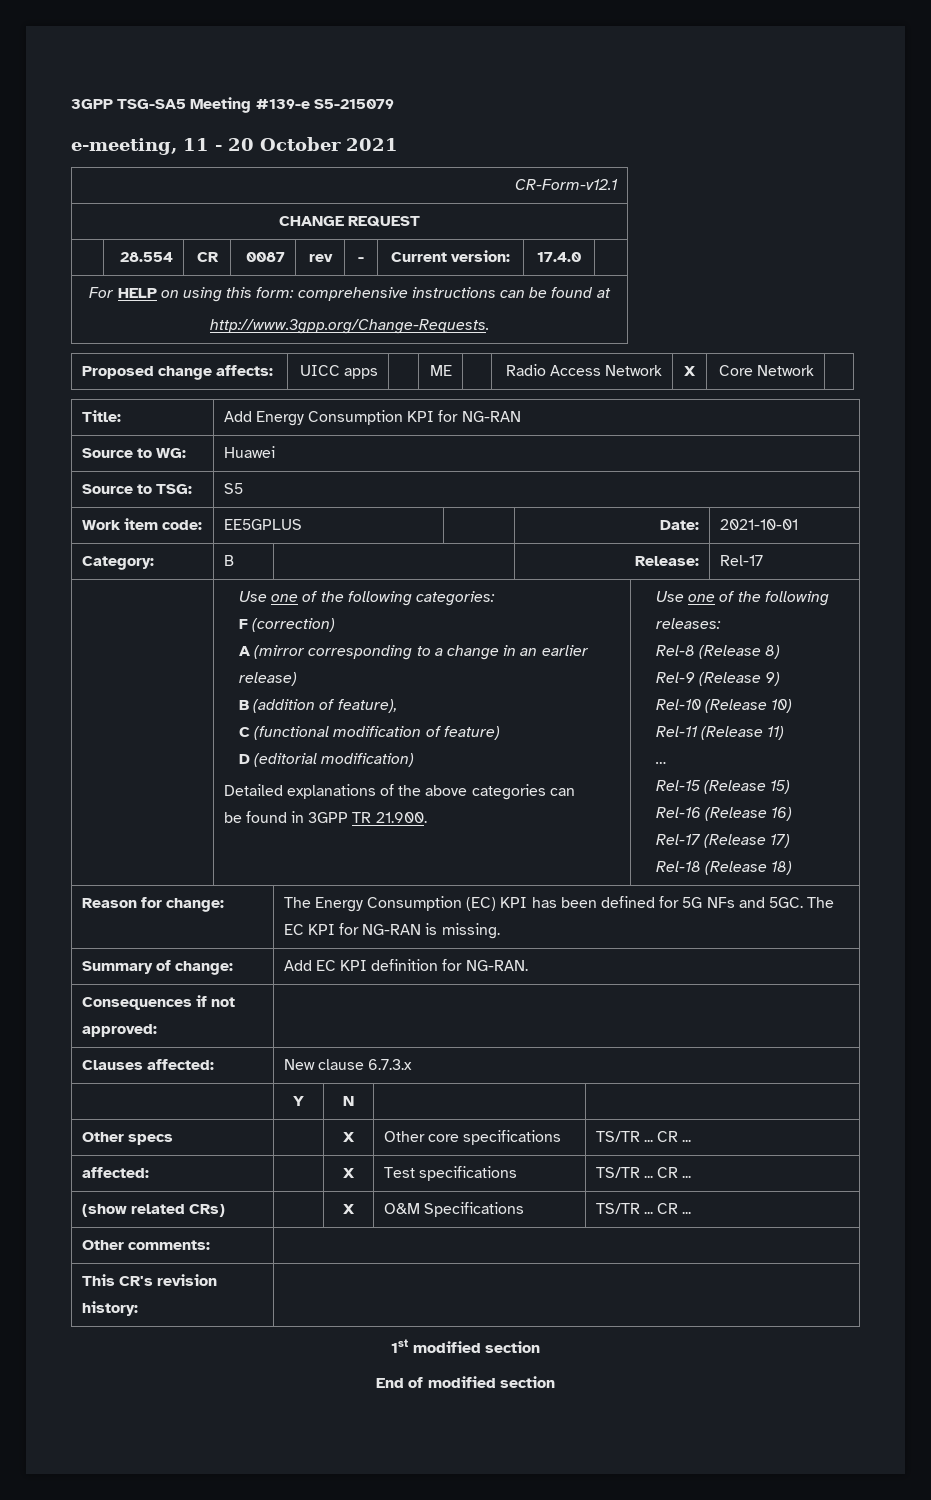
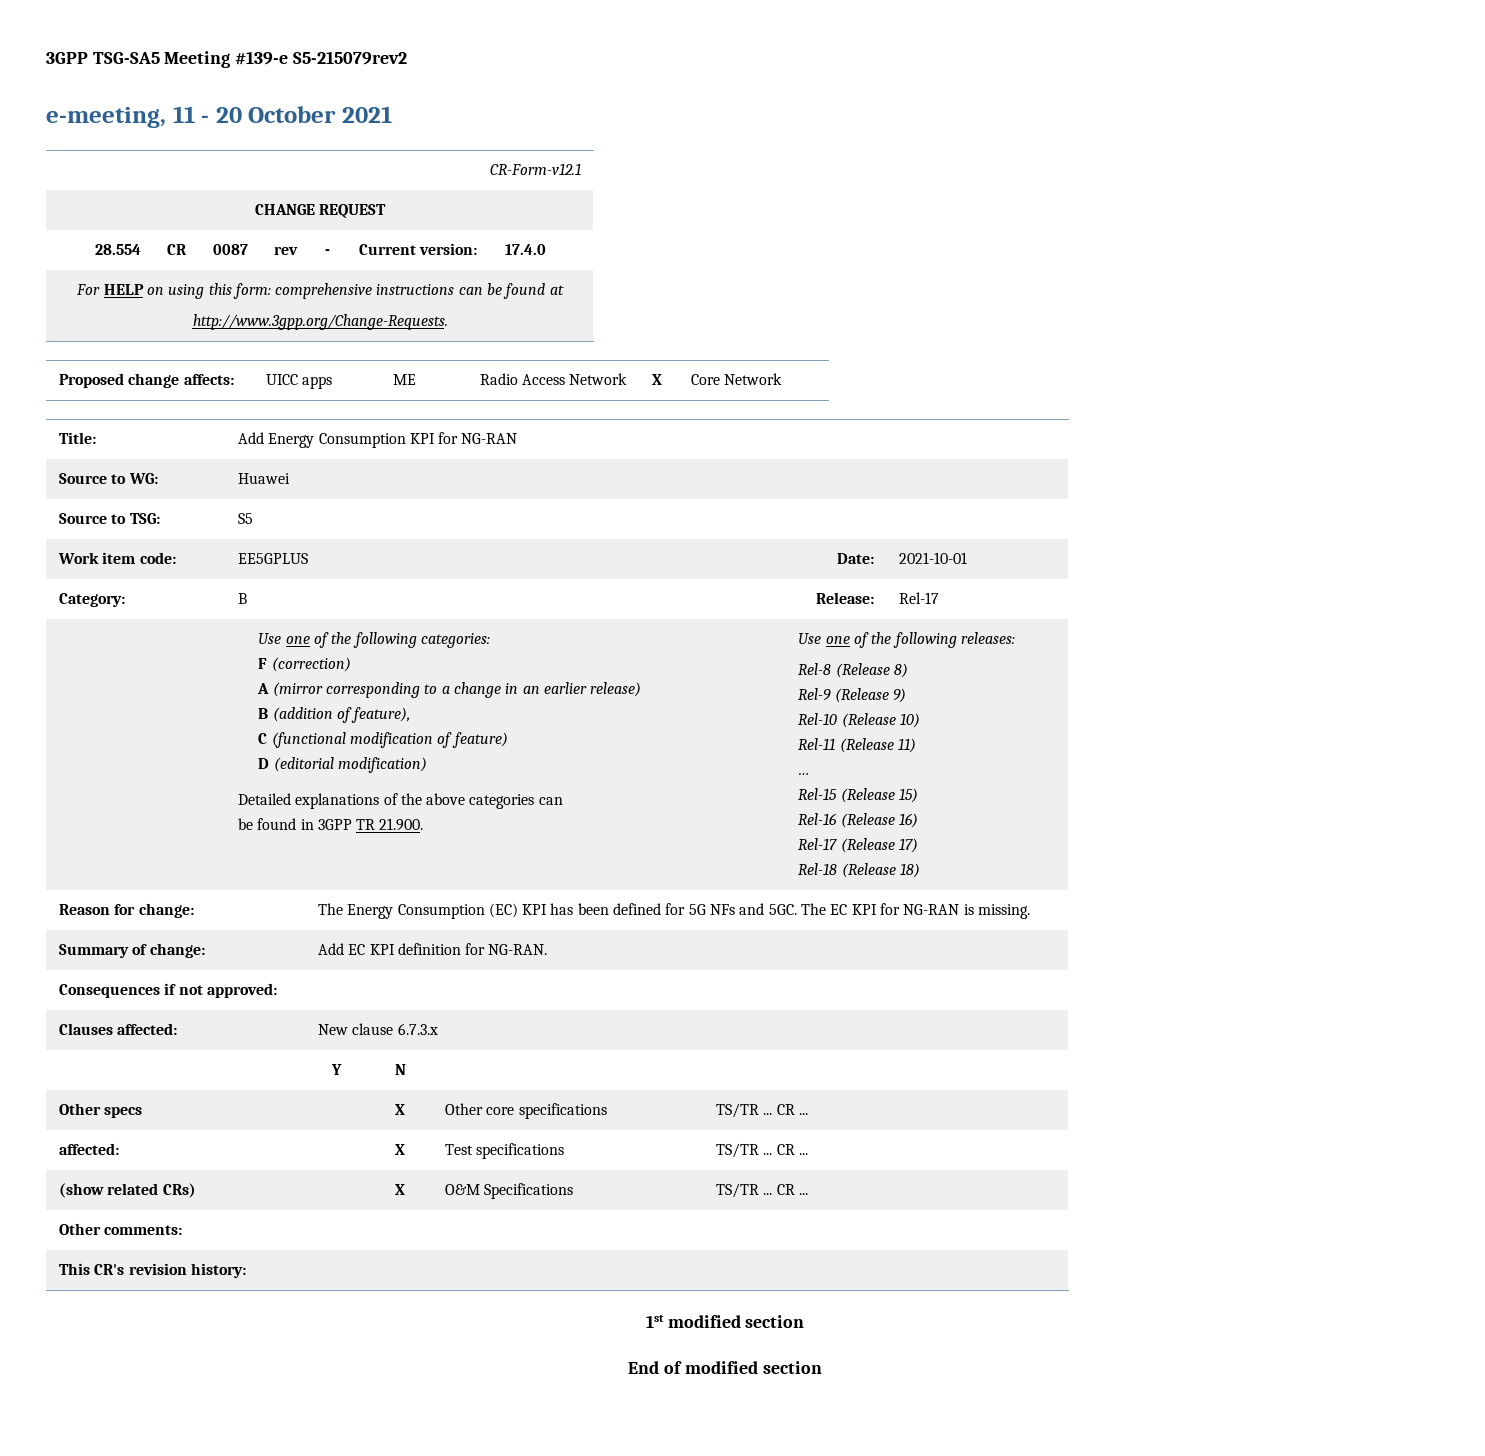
[313,99,394,109] S5-215079 -> [292,51,407,65] S5-215079rev2

